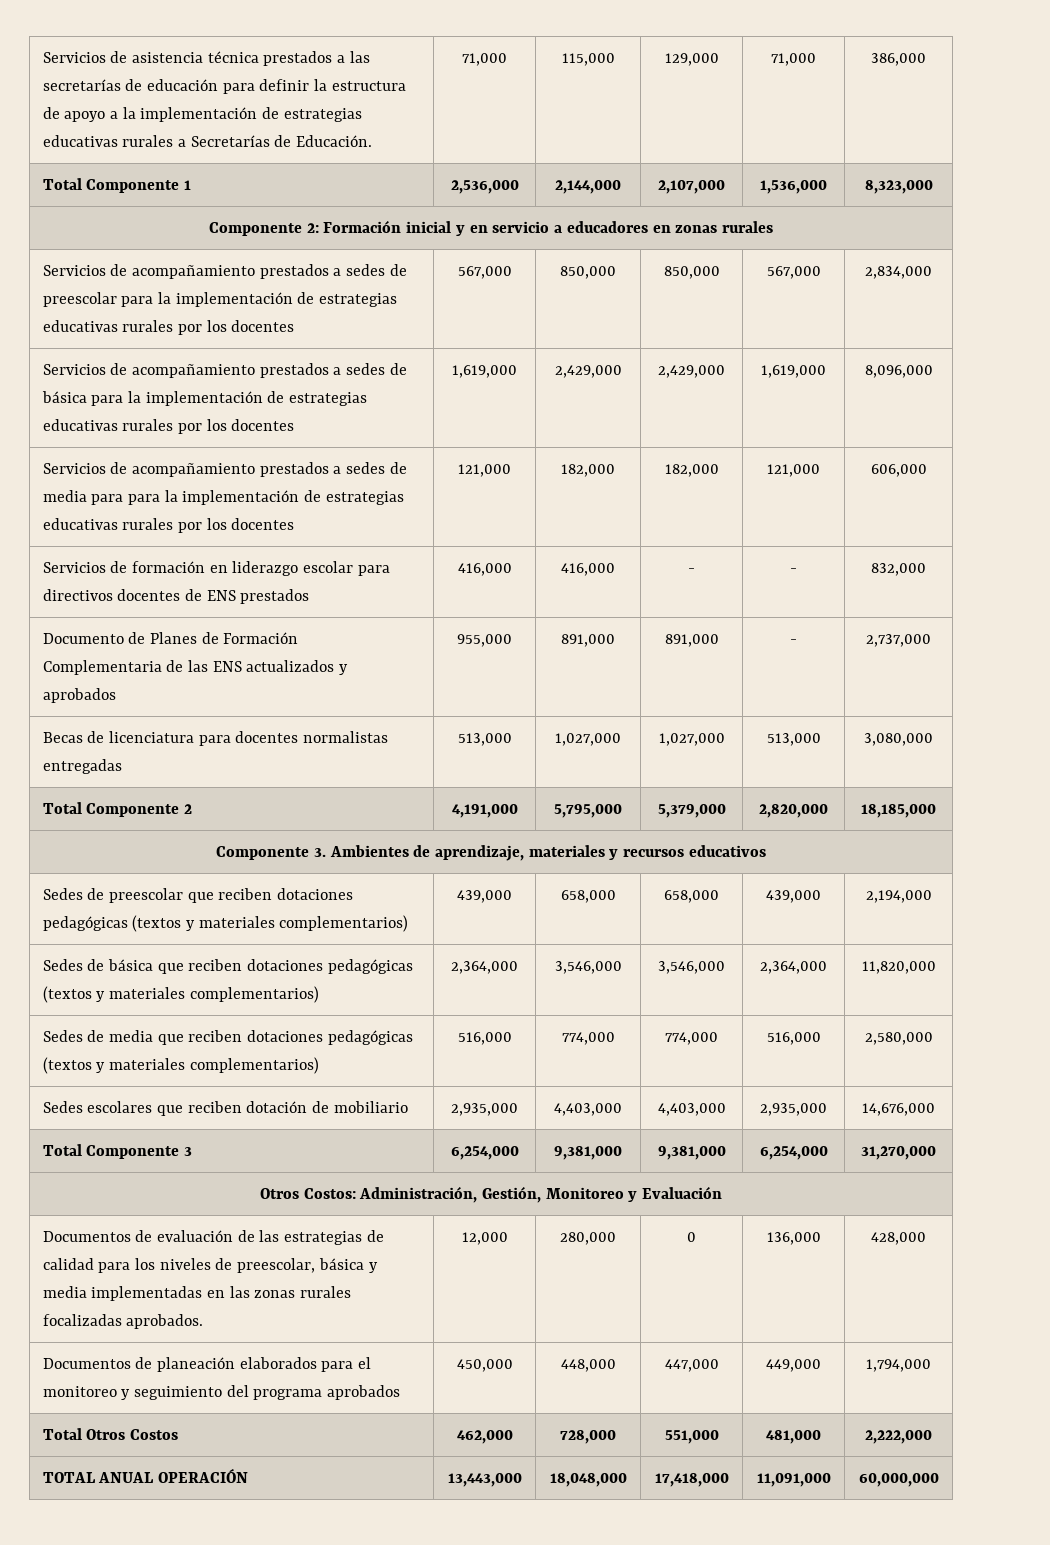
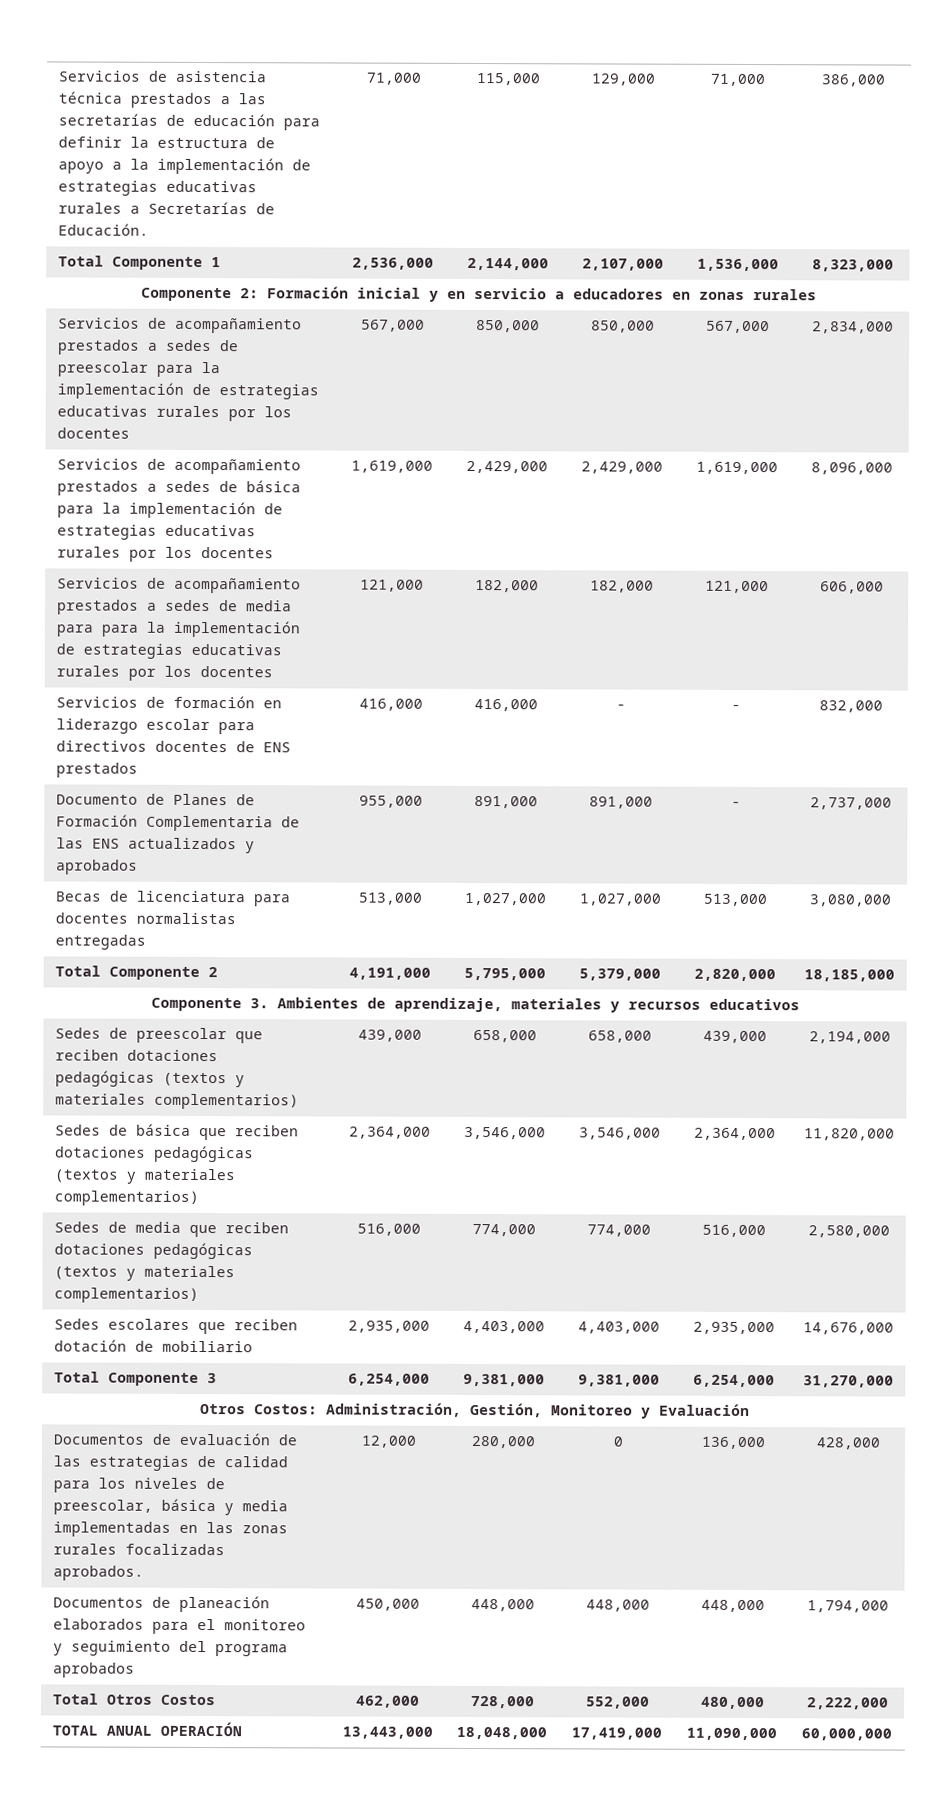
[664,1359,719,1372] [766,1359,821,1372] 447,000 | 449,000 -> [585,1599,650,1612] [700,1599,765,1613] 448,000 | 448,000
[664,1430,719,1444] [766,1430,821,1444] 551,000 | 481,000 -> [585,1696,650,1709] [700,1696,765,1710] 552,000 | 480,000
[654,1473,729,1487] [756,1473,831,1487] 17,418,000 | 11,091,000 -> [571,1727,662,1740] [686,1727,777,1741] 17,419,000 | 11,090,000

